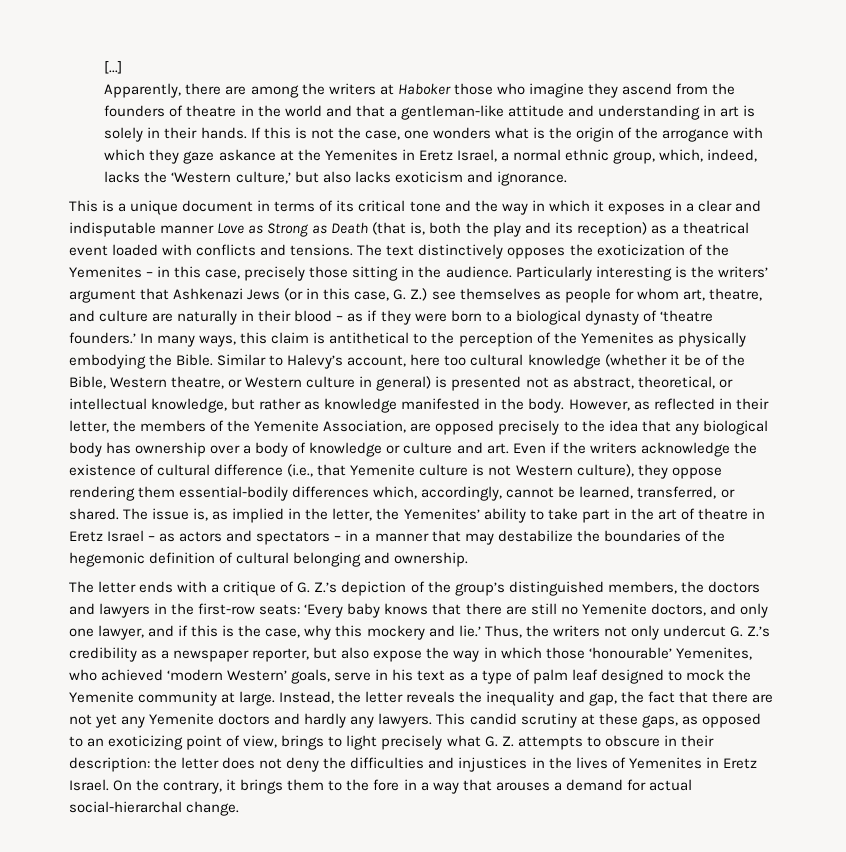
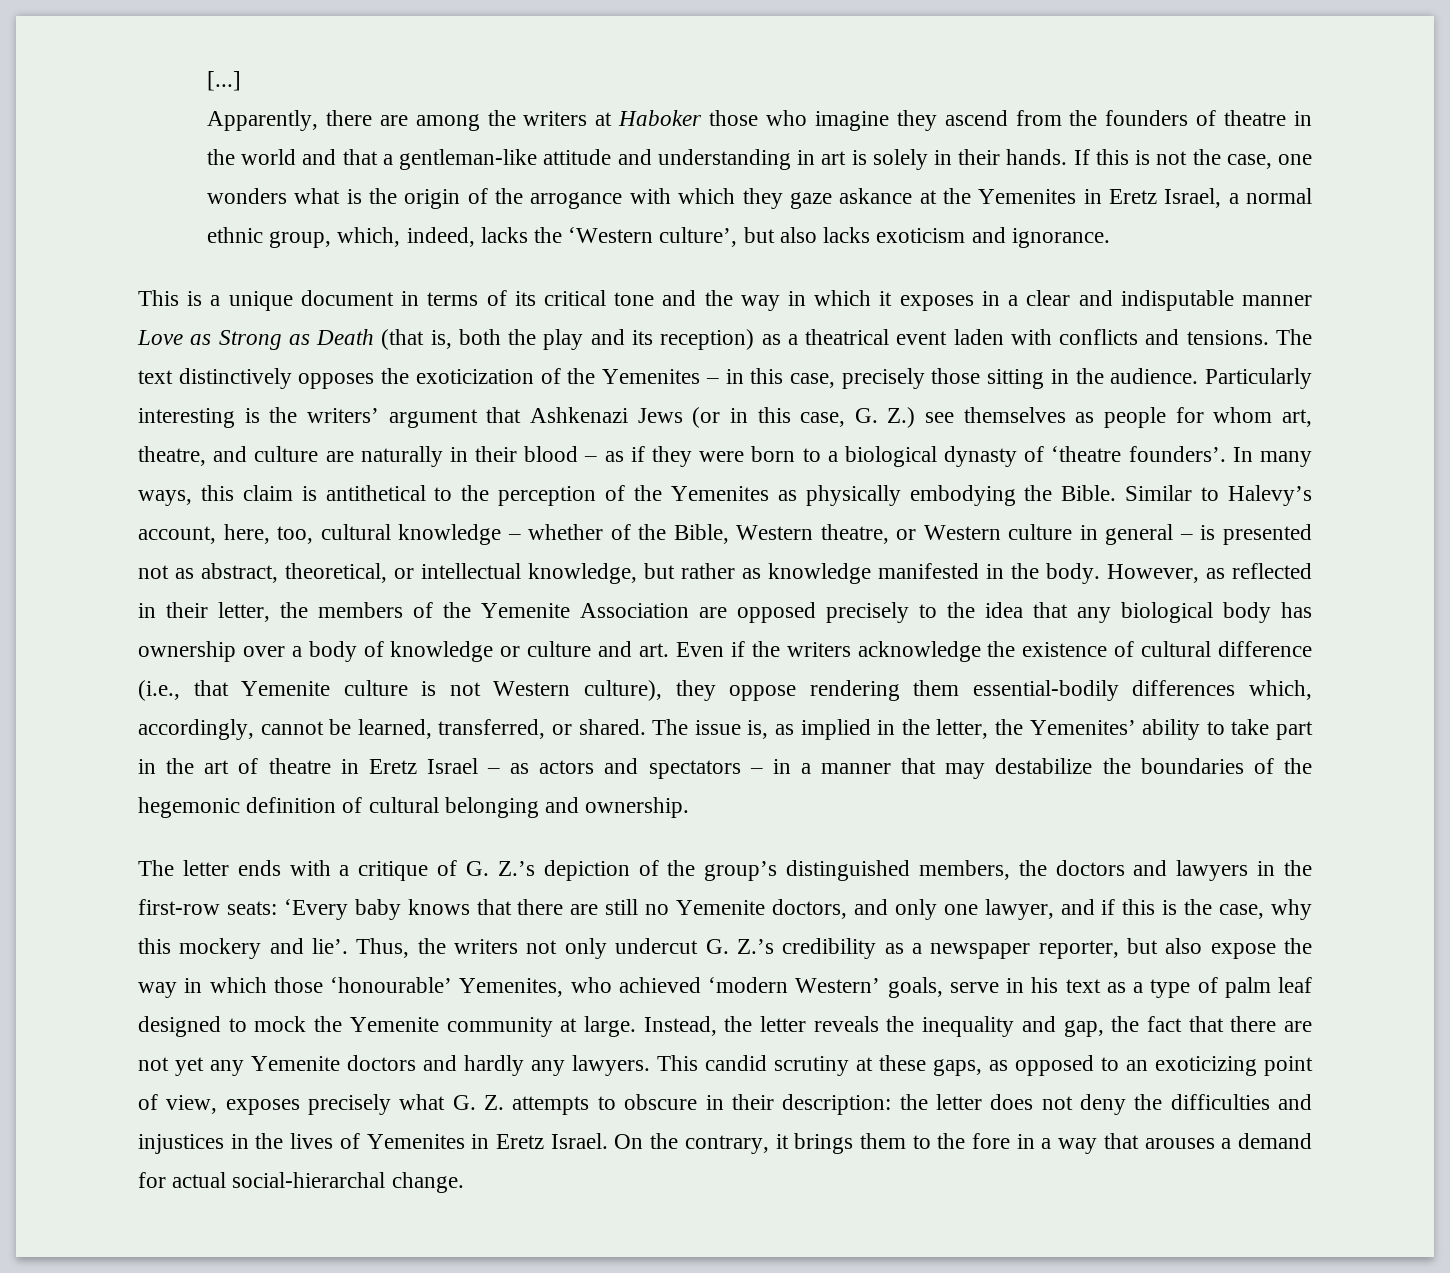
[235,171,291,184] culture,’ -> [659,227,738,247] culture’,
[112,244,159,256] loaded -> [953,329,1004,345] laden
[69,332,136,344] founders.’ -> [1128,446,1226,462] founders’.
[410,354,701,369] here too cultural knowledge (whether it be -> [223,524,604,545] here, too, cultural knowledge – whether
[376,376,432,391] general) -> [1105,524,1193,545] general –
[323,420,407,433] Association, -> [580,603,689,618] Association
[458,625,481,637] lie.’ -> [312,938,349,954] lie’.
[281,735,378,750] brings to light -> [225,1099,300,1115] exposes

